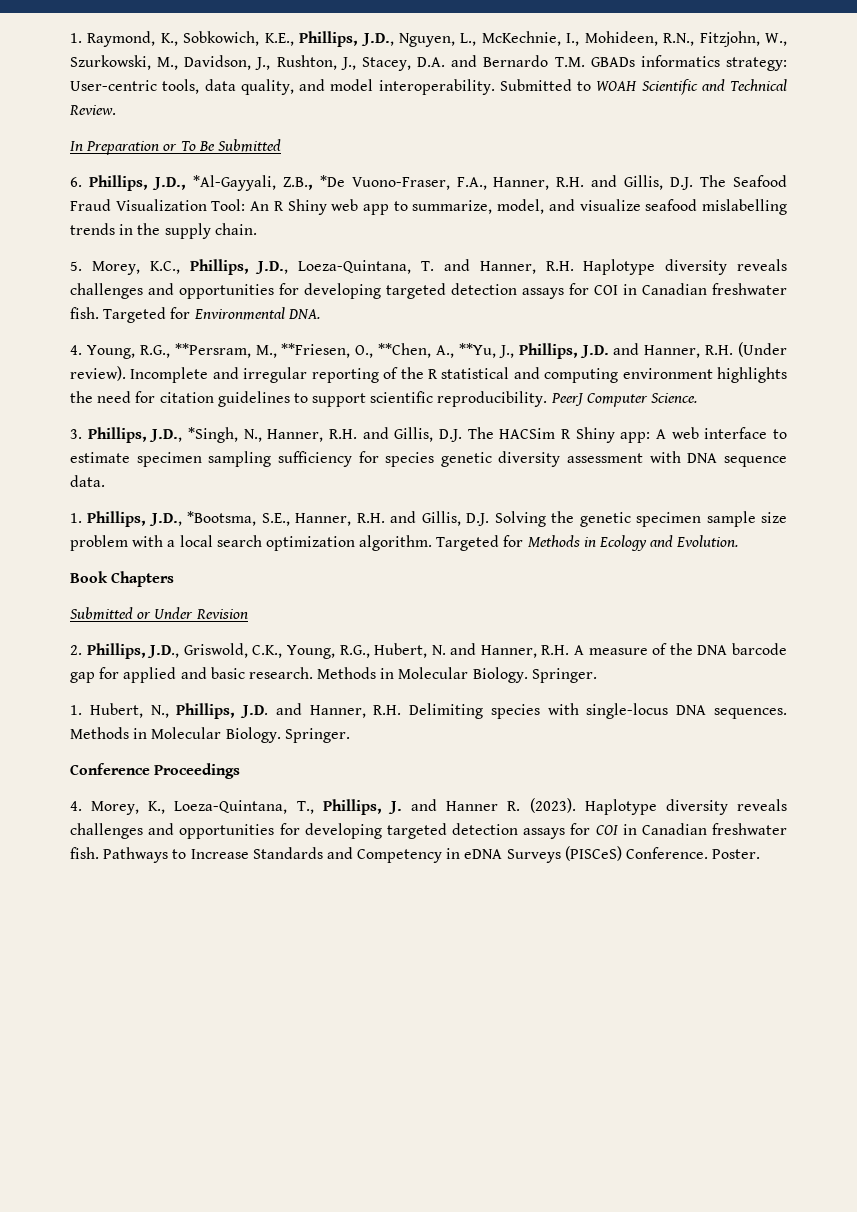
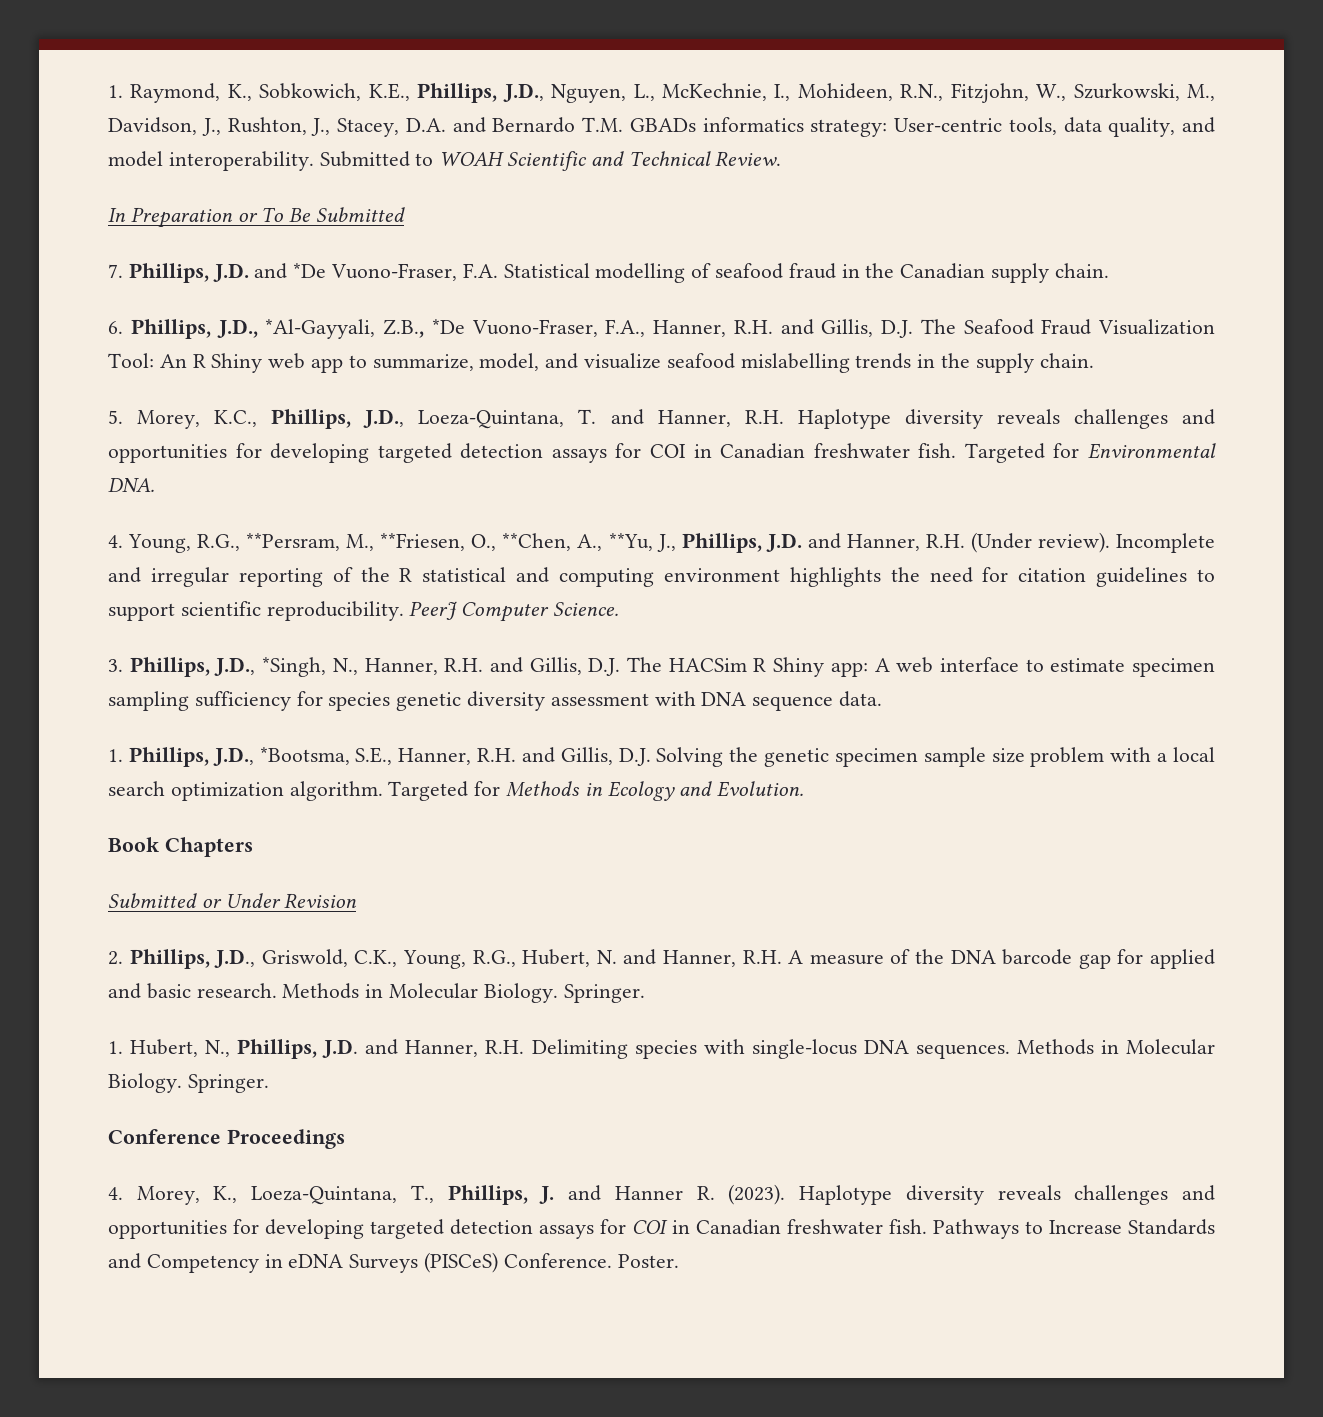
(281, 145) none -> [108,263,1109,283] // 7. Phillips, J.D. and *De Vuono-Fraser, F.A. Statistical modelling of seafood fraud in the Canadian supply chain.

